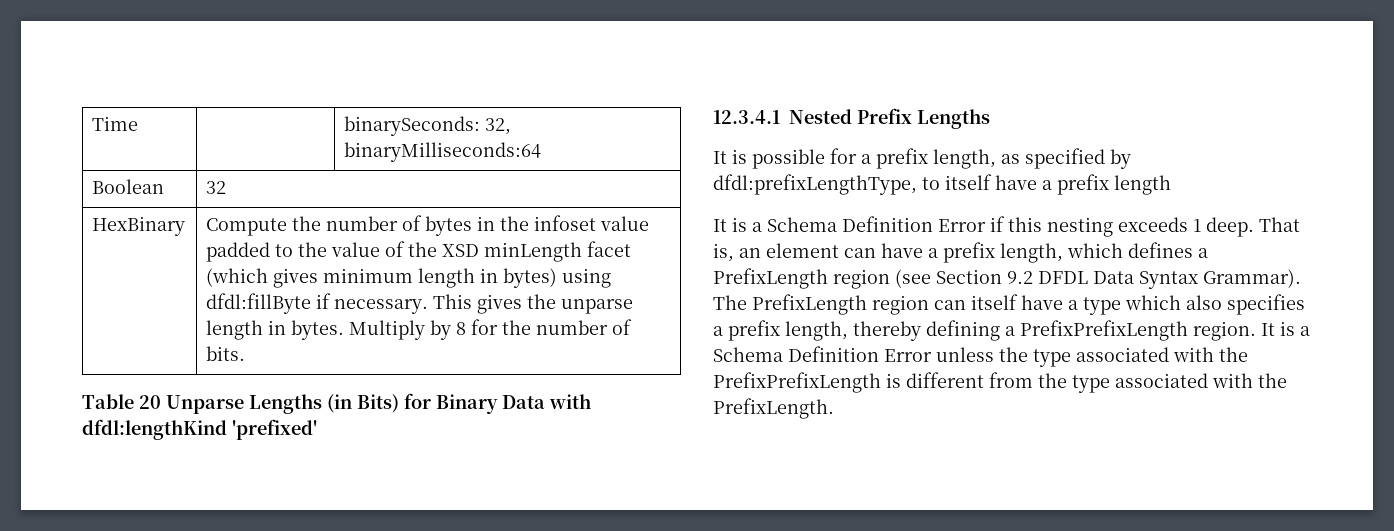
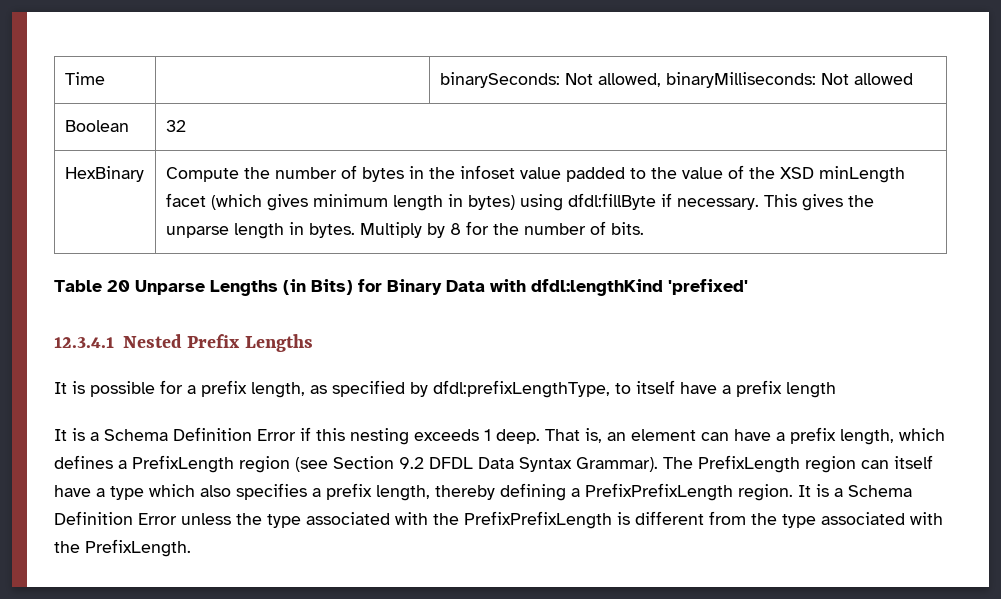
[485,118,512,135] [344,142,542,162] 32, binaryMilliseconds:64 -> [564,72,913,88] Not allowed, binaryMilliseconds: Not allowed

